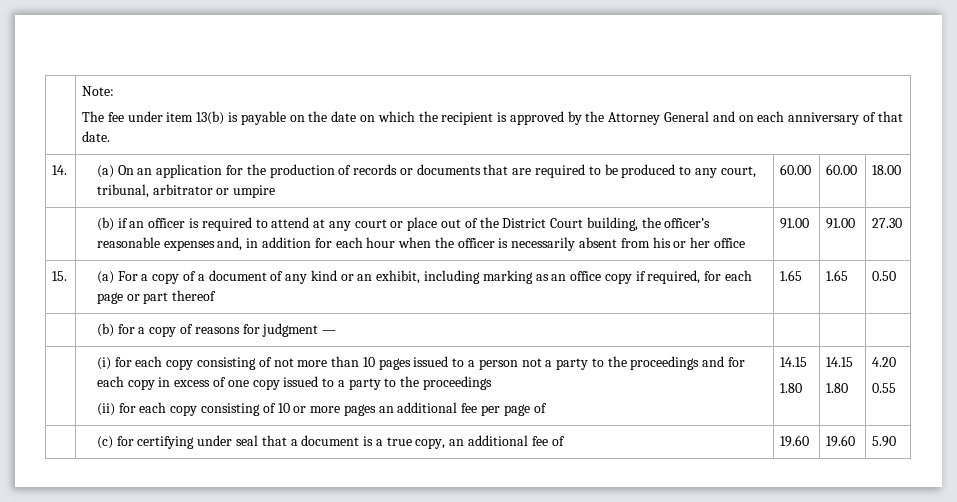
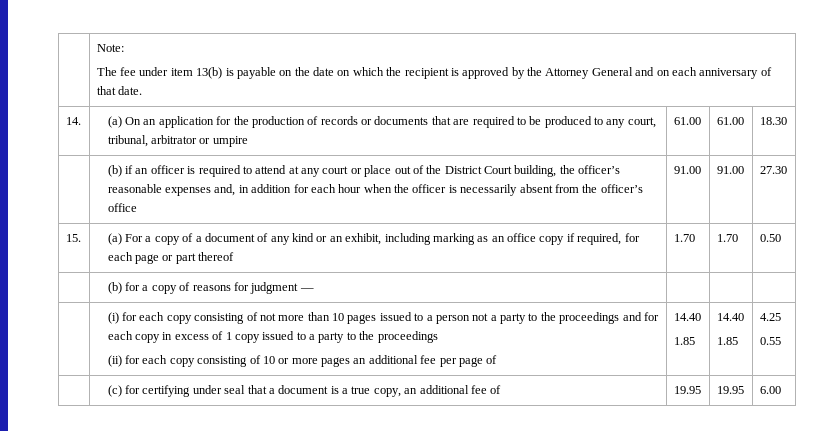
[780,164,812,175] [826,164,858,175] [872,165,902,175] 60.00 | 60.00 | 18.00 -> [673,117,701,125] [716,117,744,125] [759,117,787,125] 61.00 | 61.00 | 18.30
[652,237,711,248] his or her -> [582,184,643,193] the officer’s
[780,270,803,281] [826,270,849,281] 1.65 | 1.65 -> [673,234,695,242] [716,234,738,242] 1.70 | 1.70
[227,380,249,387] one -> [225,332,232,340] 1
[780,357,808,367] [780,383,803,393] [826,357,854,367] [826,383,849,393] [872,357,897,367] 14.15 // 1.80 | 14.15 // 1.80 | 4.20 -> [673,313,701,321] [673,337,695,345] [716,313,744,321] [716,337,738,345] [759,313,781,321] 14.40 // 1.85 | 14.40 // 1.85 | 4.25
[780,435,810,447] [826,435,856,447] [872,436,897,447] 19.60 | 19.60 | 5.90 -> [673,386,701,394] [716,386,744,394] [759,386,781,394] 19.95 | 19.95 | 6.00

